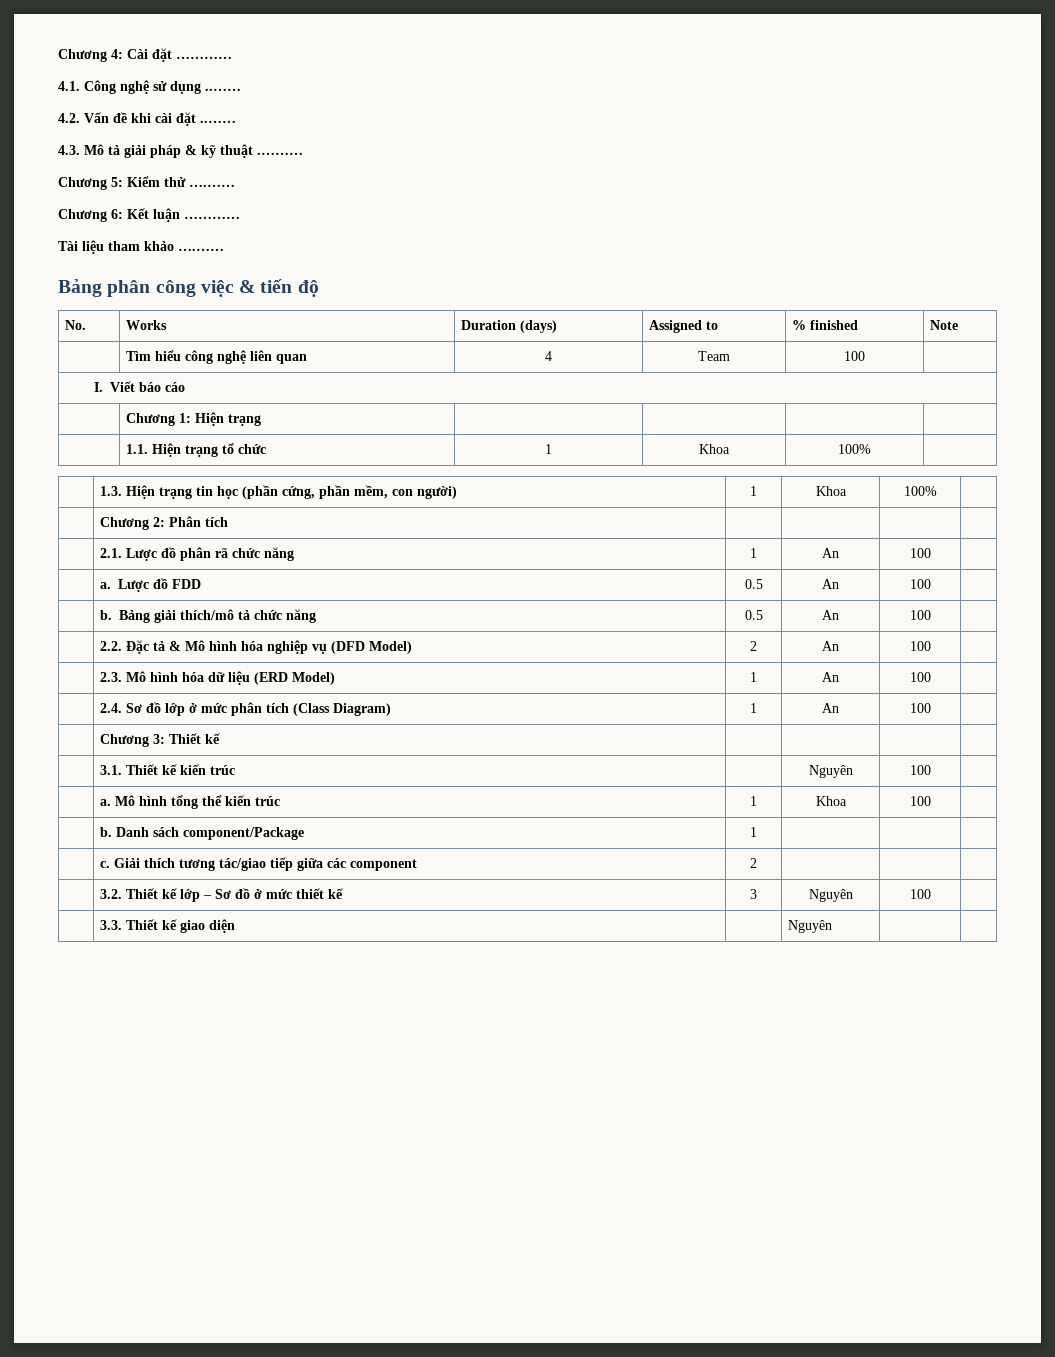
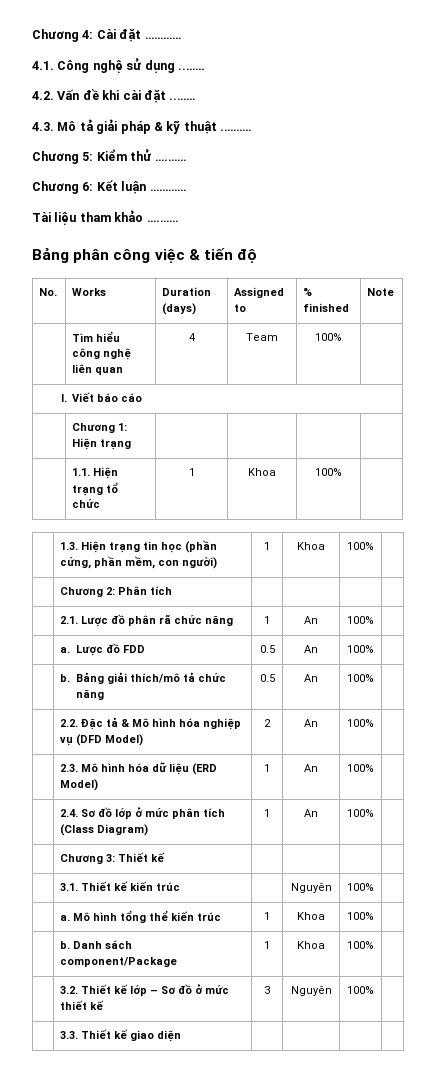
[844,351,865,361] 100 -> [315,333,342,341] 100%
[909,548,931,558] 100 -> [347,616,374,624] 100%
[909,579,931,589] 100 -> [347,645,374,653] 100%
[909,610,931,620] 100 -> [347,674,374,682] 100%
[909,641,931,651] 100 -> [347,719,374,727] 100%
[909,672,931,682] 100 -> [347,764,374,772] 100%
[909,703,931,713] 100 -> [347,809,374,817] 100%
[909,765,931,775] 100 -> [347,883,374,891] 100%
[909,796,931,806] 100 -> [347,912,374,920] 100%
[100,857,418,871] [750,858,757,868] | | // | c. Giải thích tương tác/giao tiếp giữa các component | 2 | | -> [297,941,325,949] [347,941,374,949] Khoa | 100%
[909,889,931,899] 100 -> [347,986,374,994] 100%
[788,920,833,933] Nguyên -> (182, 1036) none

